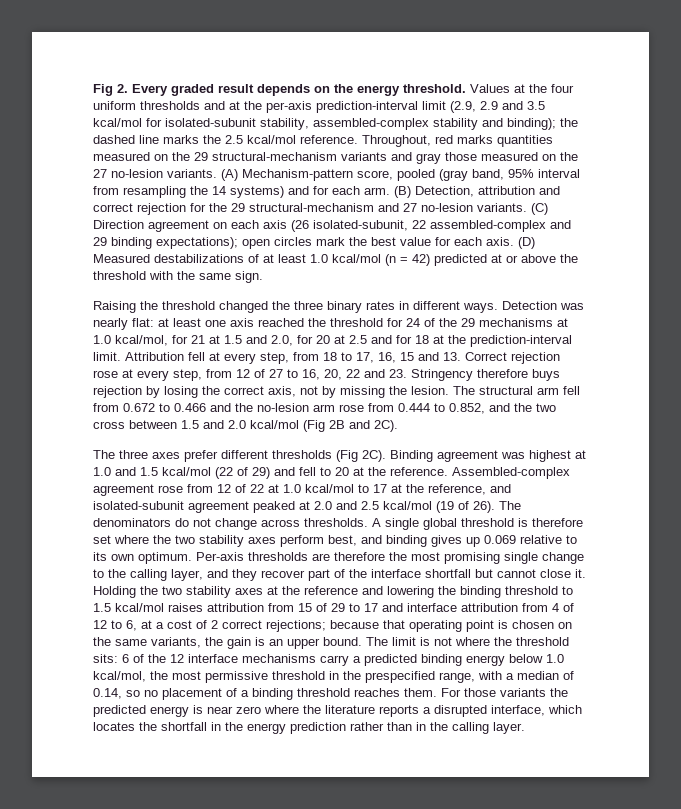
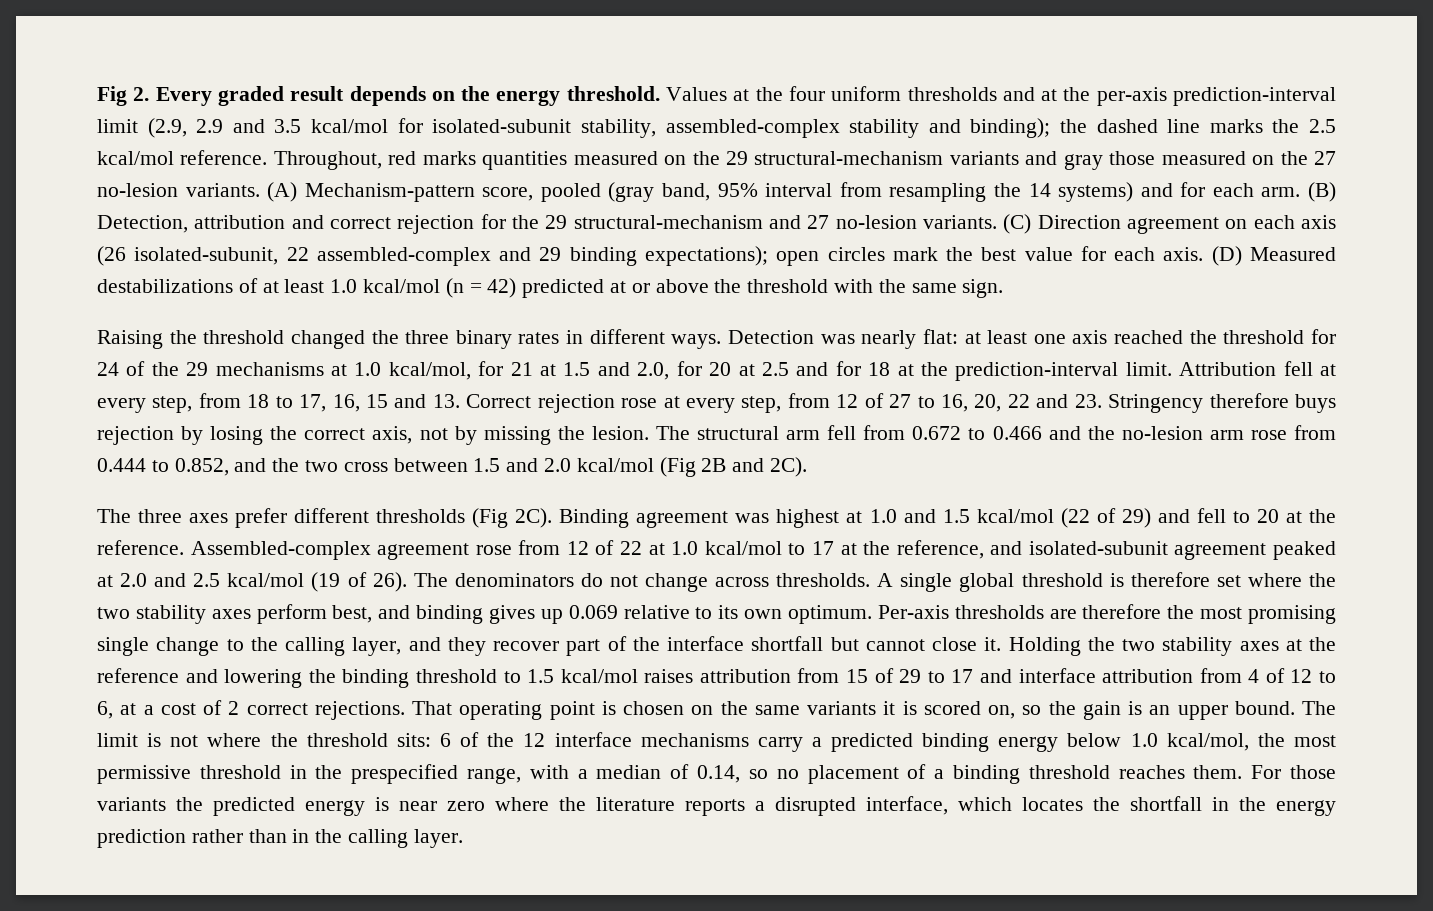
[266,620,405,632] rejections; because that -> [314,701,452,720] rejections. That
[151,637,201,648] variants, -> [807,701,1042,719] variants it is scored on, so

